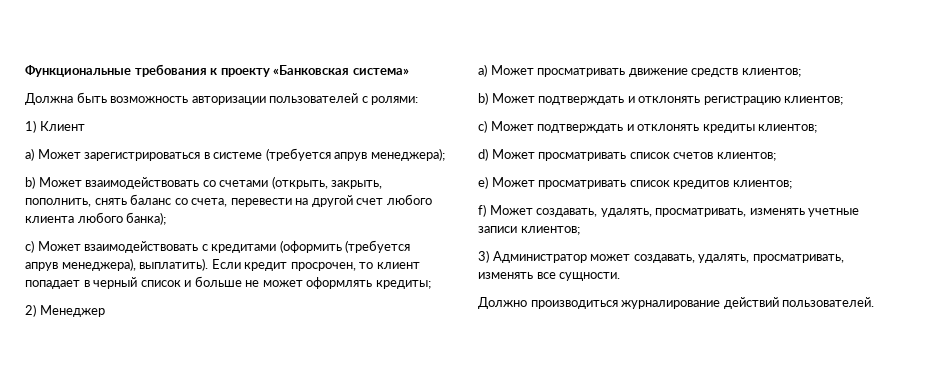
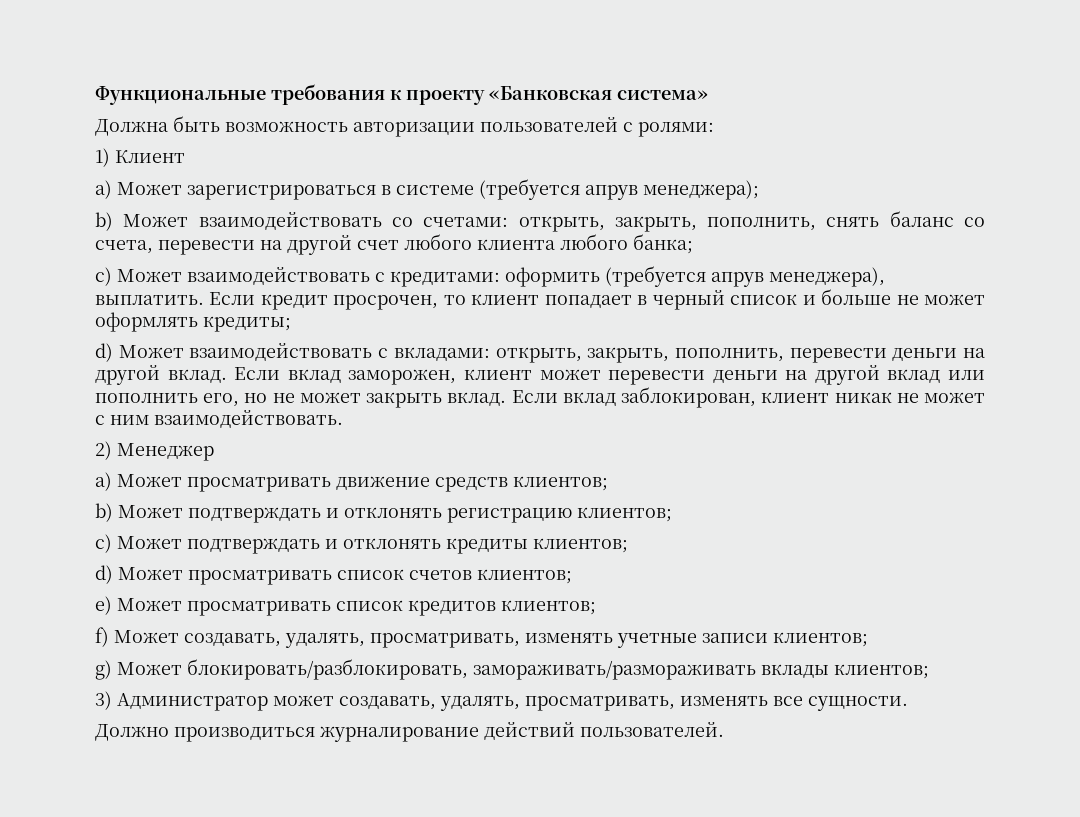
[219,176,328,189] счетами (открыть, -> [423,216,605,232] счетами: открыть,
[126,212,167,225] банка); -> [633,234,693,254] банка;
[211,240,342,253] кредитами (оформить -> [390,267,600,287] кредитами: оформить
[139,258,209,271] выплатить). -> [95,295,204,305] выплатить.
(431, 284) none -> [95,343,986,363] [95,365,986,385] [95,387,986,408] [95,410,343,428] // d) Может взаимодействовать с вкладами: открыть, закрыть, пополнить, перевести деньги на другой вклад. Если вклад заморожен, клиент может перевести деньги на другой вклад или пополнить его, но не может закрыть вклад. Если вклад заблокирован, клиент никак не может с ним взаимодействовать.
(580, 230) none -> [95,659,929,680] // g) Может блокировать/разблокировать, замораживать/размораживать вклады клиентов;

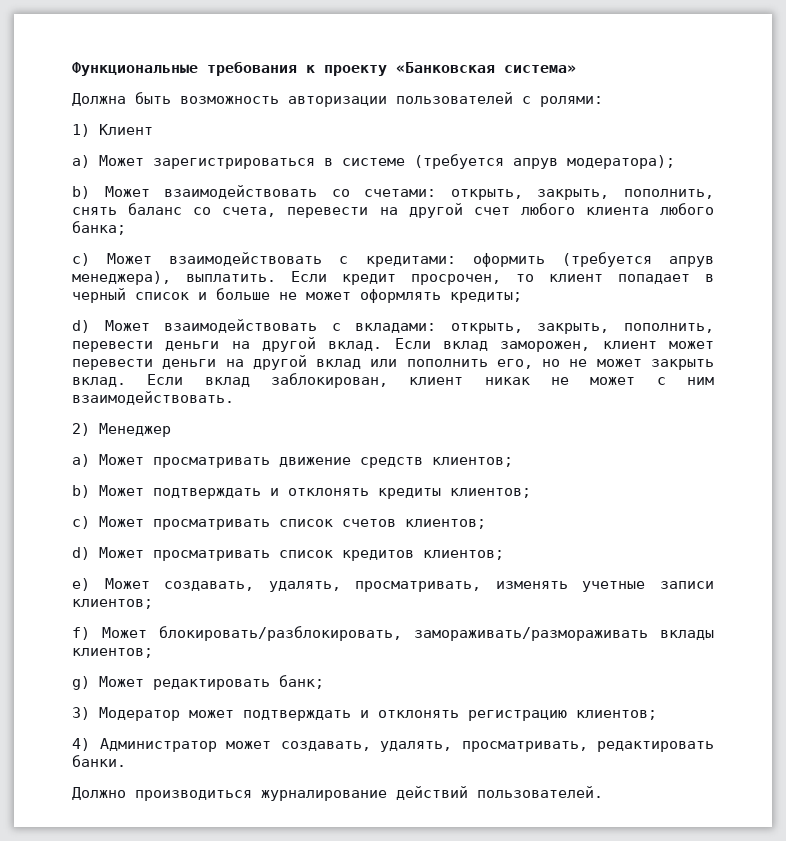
[643,180,759,200] менеджера); -> [567,155,675,169] модератора);
[447,508,572,523] регистрацию -> [378,488,441,499] кредиты
[187,538,528,554] подтверждать и отклонять кредиты -> [153,519,396,530] просматривать список счетов
[409,570,472,580] счетов -> [342,550,414,561] кредитов
[187,600,596,616] [95,627,179,647] просматривать список кредитов клиентов; // f) Может -> (150, 583) none
[95,660,112,680] g) -> [72,627,90,640] f)
[95,691,112,710] 3) -> [72,675,324,690] [72,707,657,721] [72,738,90,751] g) Может редактировать банк; // 3) Модератор может подтверждать и отклонять регистрацию клиентов; // 4)
[680,696,908,711] изменять все сущности. -> [597,741,714,752] [72,755,126,767] редактировать банки.

